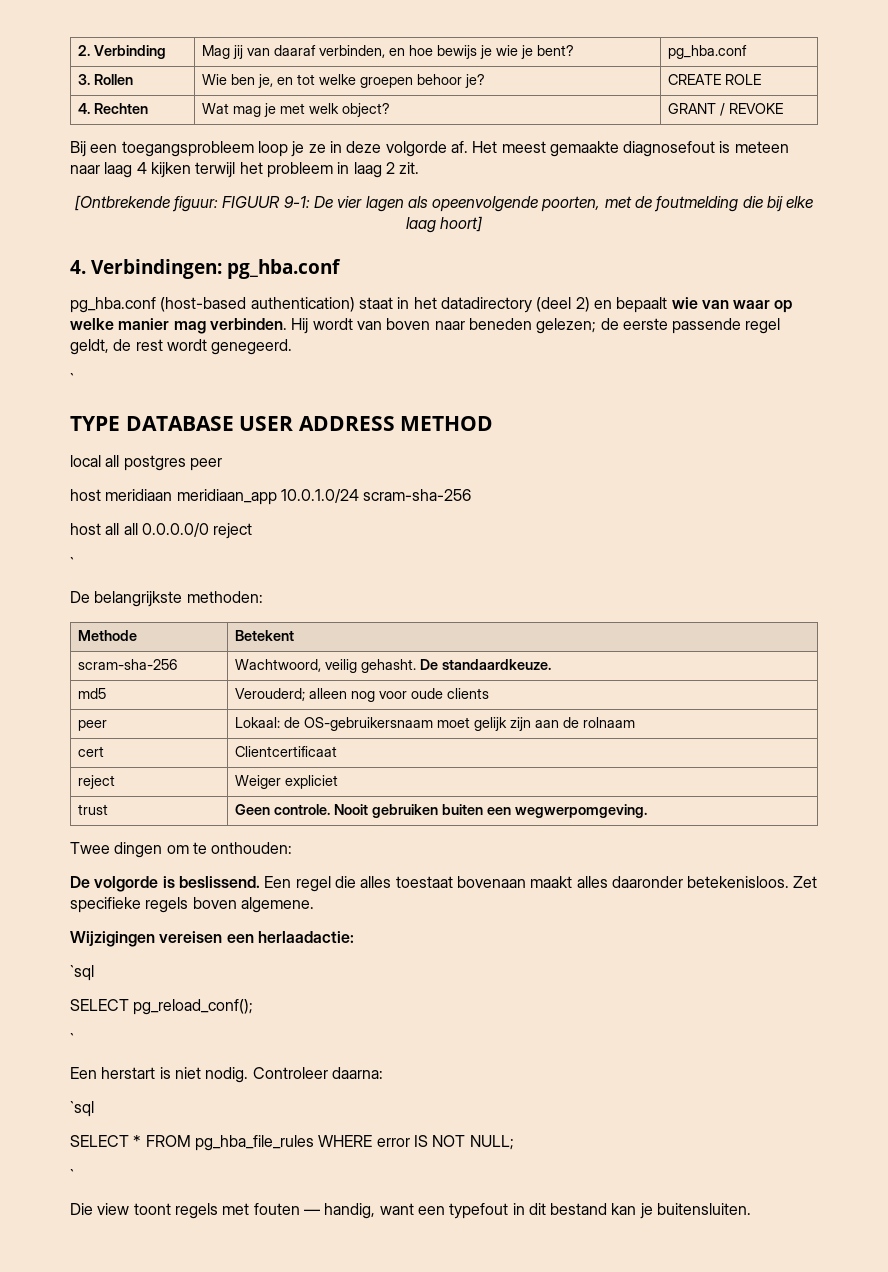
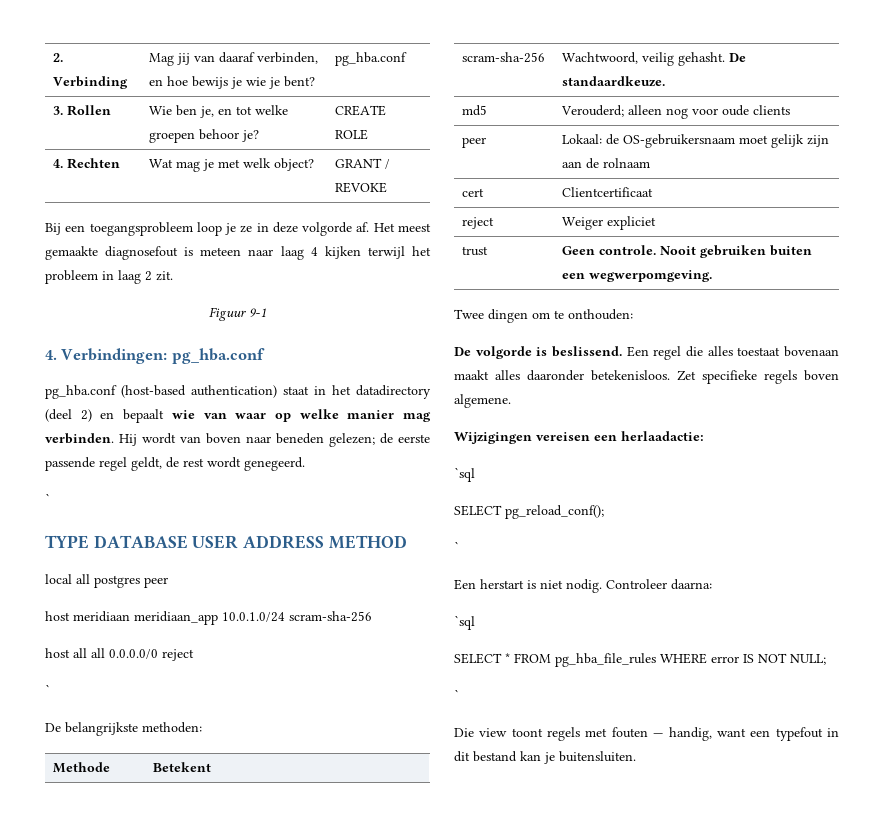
[74,195,814,212] [405,216,483,233] [Ontbrekende figuur: FIGUUR 9-1: De vier lagen als opeenvolgende poorten, met de foutmelding die bij elke laag hoort] -> [209,307,266,321] Figuur 9-1

